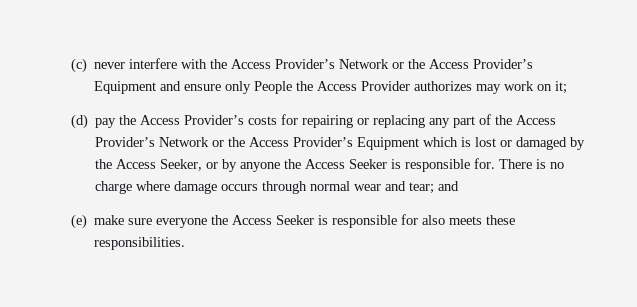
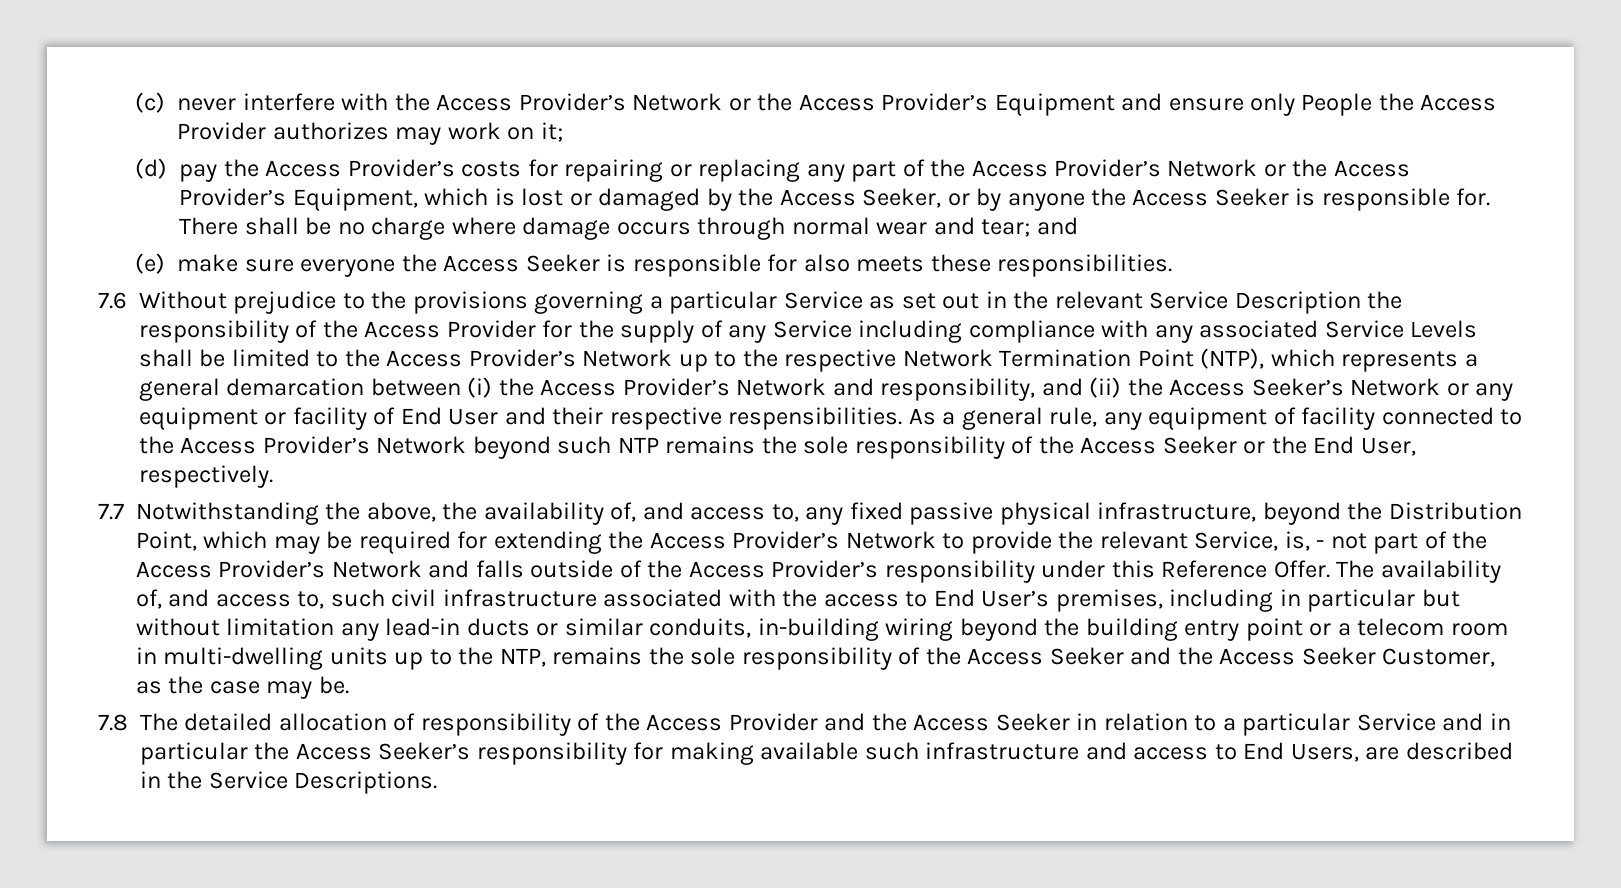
[356,137,419,150] Equipment -> [292,188,418,211] Equipment,
[535,159,546,169] is -> [244,217,332,235] shall be
(185, 243) none -> [98,291,1403,314] [139,320,1478,343] [139,348,1478,372] [139,377,1514,401] [139,407,1523,430] [139,436,1416,459] [139,465,273,488] [98,502,1522,525] [136,531,1488,554] [136,560,1501,583] [136,589,1460,612] [136,618,1508,641] [136,647,1496,670] [136,676,349,699] [98,713,1511,736] [140,742,1513,765] [140,771,438,794] // 7.6 Without prejudice to the provisions governing a particular Service as set out in the relevant Service Description the responsibility of the Access Provider for the supply of any Service including compliance with any associated Service Levels shall be limited to the Access Provider’s Network up to the respective Network Termination Point (NTP), which represents a general demarcation between (i) the Access Provider’s Network and responsibility, and (ii) the Access Seeker’s Network or any equipment or facility of End User and their respective respensibilities. As a general rule, any equipment of facility connected to the Access Provider’s Network beyond such NTP remains the sole responsibility of the Access Seeker or the End User, respectively. // 7.7 Notwithstanding the above, the availability of, and access to, any fixed passive physical infrastructure, beyond the Distribution Point, which may be required for extending the Access Provider’s Network to provide the relevant Service, is, - not part of the Access Provider’s Network and falls outside of the Access Provider’s responsibility under this Reference Offer. The availability of, and access to, such civil infrastructure associated with the access to End User’s premises, including in particular but without limitation any lead-in ducts or similar conduits, in-building wiring beyond the building entry point or a telecom room in multi-dwelling units up to the NTP, remains the sole responsibility of the Access Seeker and the Access Seeker Customer, as the case may be. // 7.8 The detailed allocation of responsibility of the Access Provider and the Access Seeker in relation to a particular Service and in particular the Access Seeker’s responsibility for making available such infrastructure and access to End Users, are described in the Service Descriptions.

